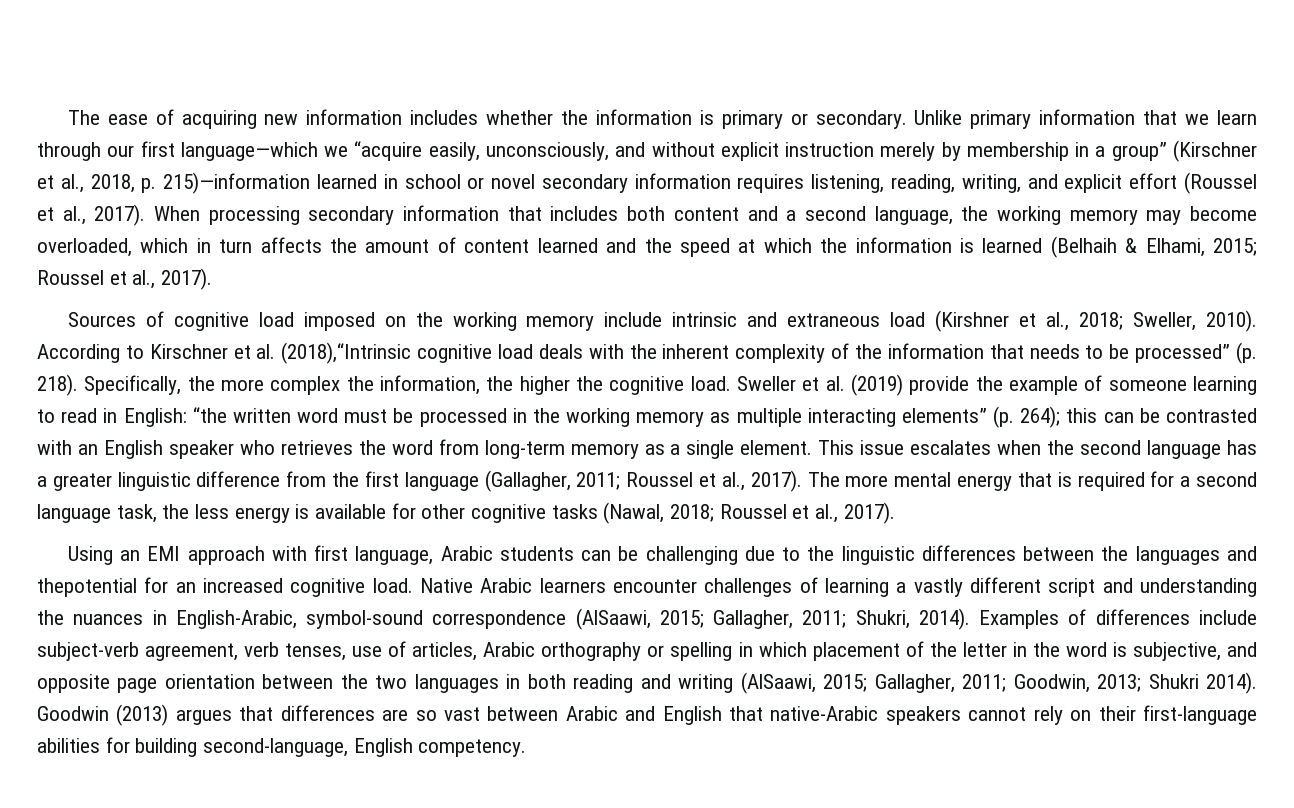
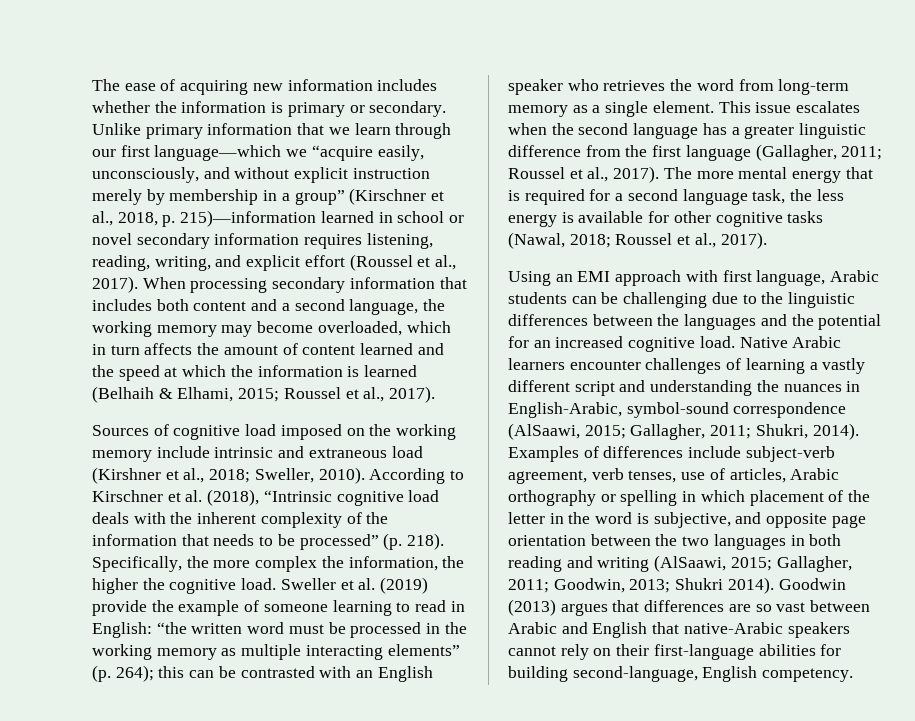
[281,342,412,364] (2018),“Intrinsic -> [207,489,332,506] (2018), “Intrinsic
[37,578,137,597] thepotential -> [791,314,882,330] the potential

